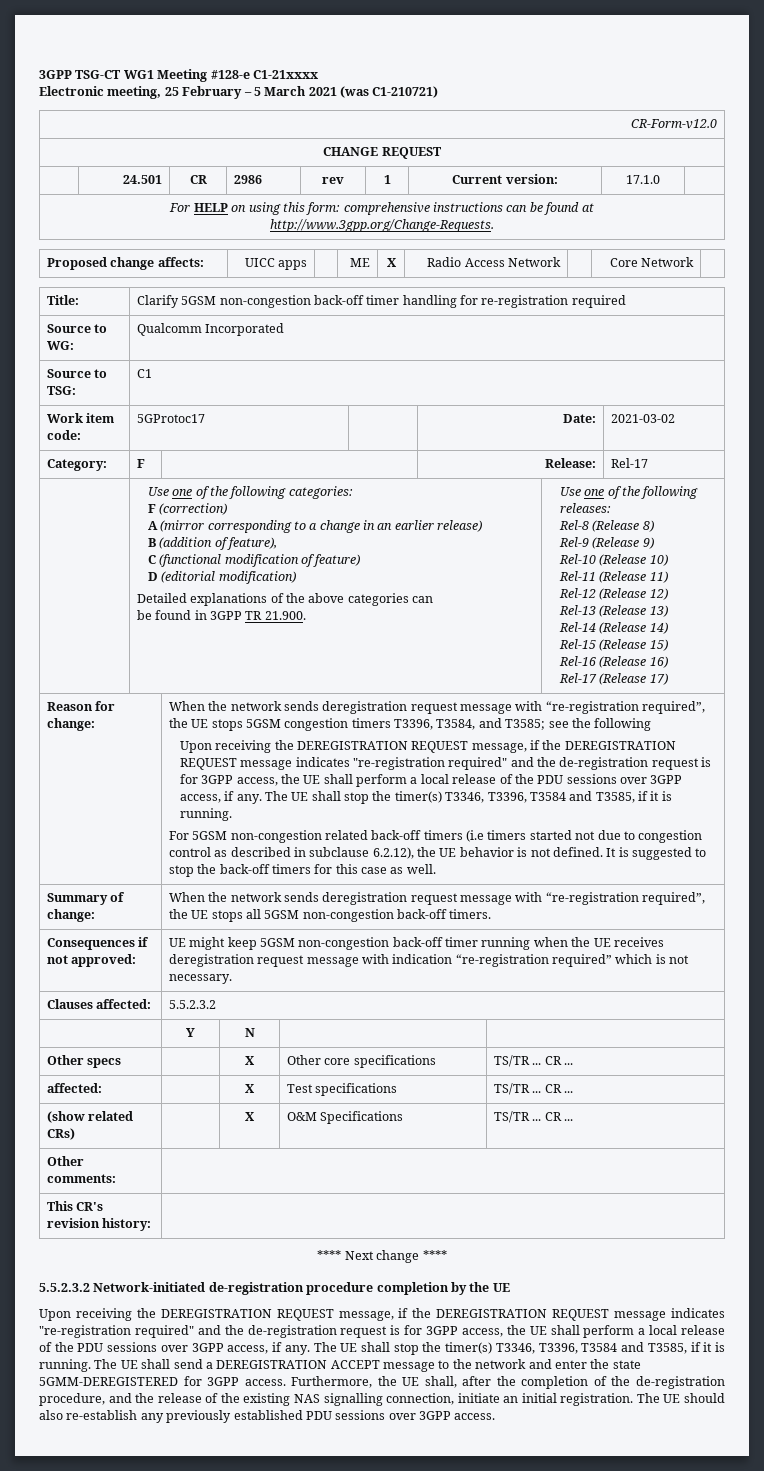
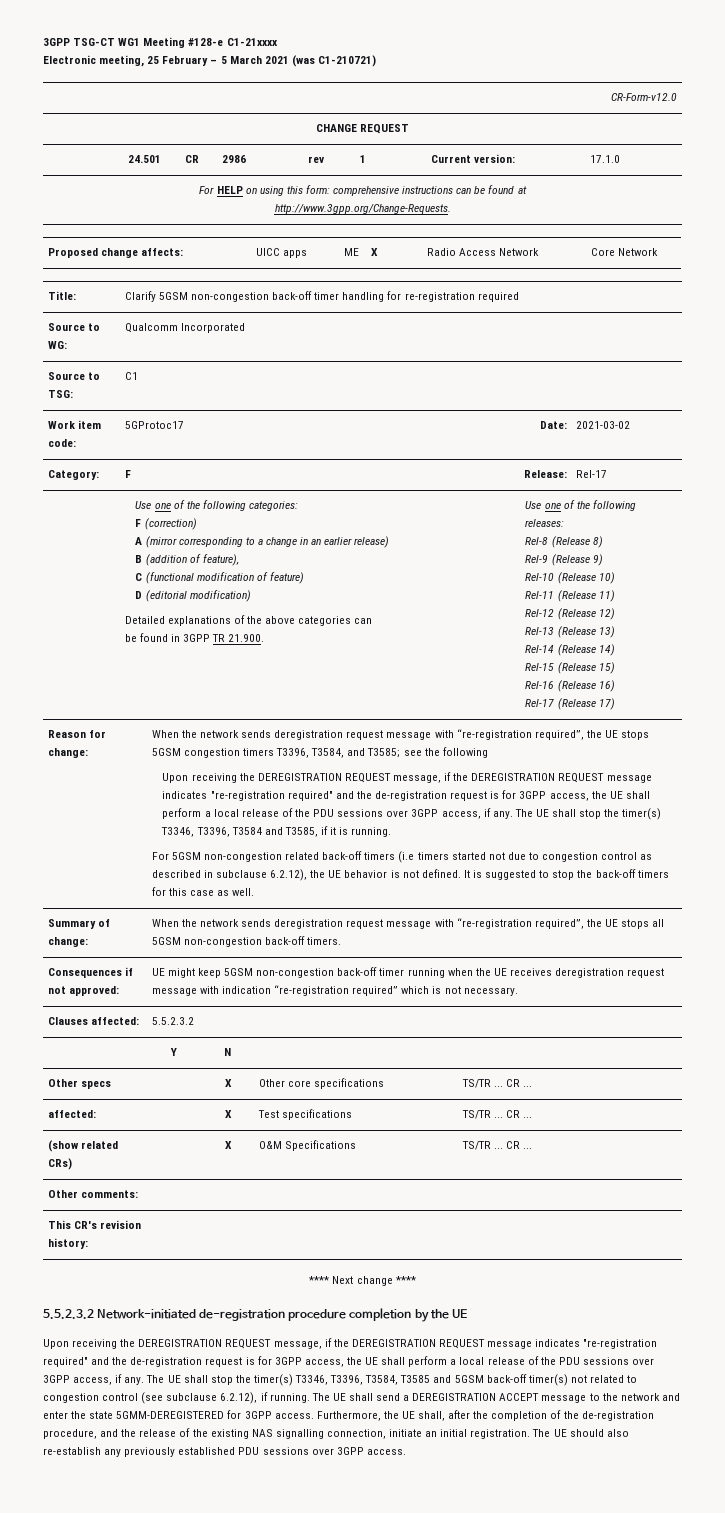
[581,1342,726,1354] T3584 and T3585, if it is -> [365,1374,638,1386] [43,1392,268,1404] T3584, T3585 and 5GSM back-off timer(s) not related to congestion control (see subclause 6.2.12), if

